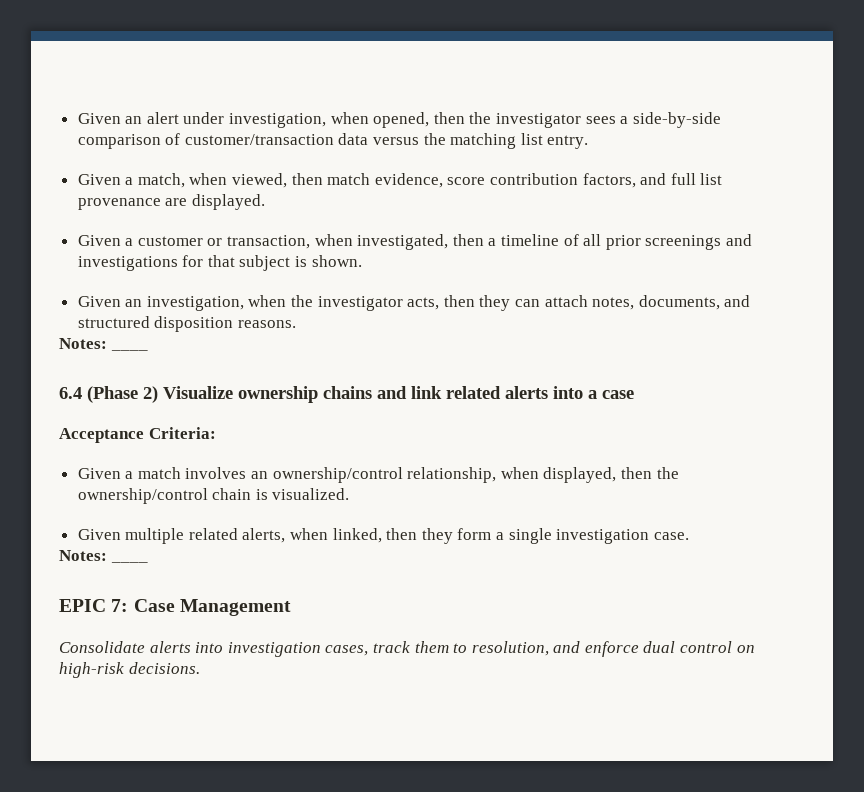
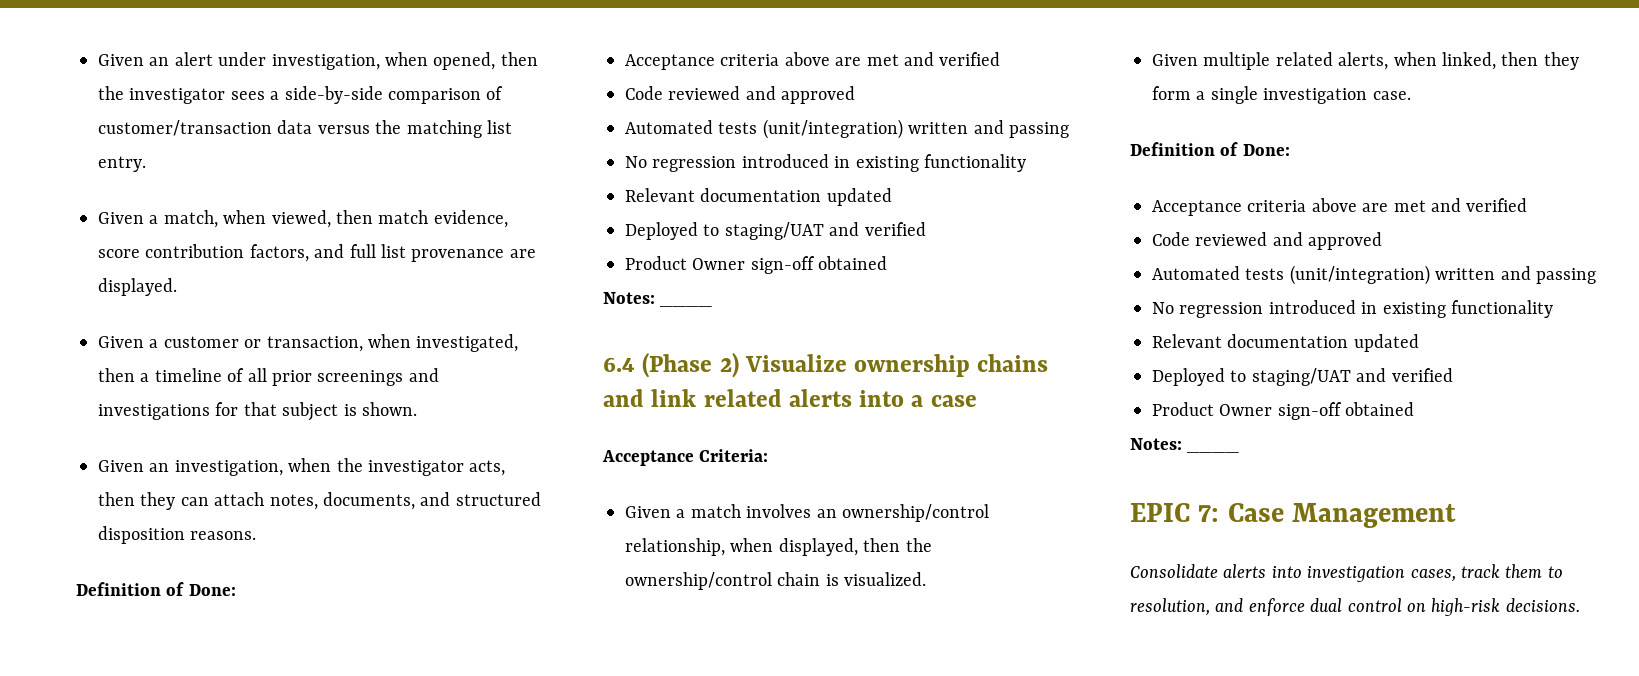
(296, 324) none -> [76,582,236,596] [625,52,1001,70] [625,86,856,104] [625,119,1069,139] [625,154,1026,172] [625,188,892,206] [625,222,926,240] [625,256,888,274] // Definition of Done: // Acceptance criteria above are met and verified // Code reviewed and approved // Automated tests (unit/integration) written and passing // No regression introduced in existing functionality // Relevant documentation updated // Deployed to staging/UAT and verified // Product Owner sign-off obtained
(689, 536) none -> [1130,142,1290,156] [1152,198,1528,216] [1152,232,1383,250] [1152,265,1596,285] [1152,300,1553,318] [1152,334,1419,352] [1152,368,1453,386] [1152,402,1415,420] // Definition of Done: // Acceptance criteria above are met and verified // Code reviewed and approved // Automated tests (unit/integration) written and passing // No regression introduced in existing functionality // Relevant documentation updated // Deployed to staging/UAT and verified // Product Owner sign-off obtained

